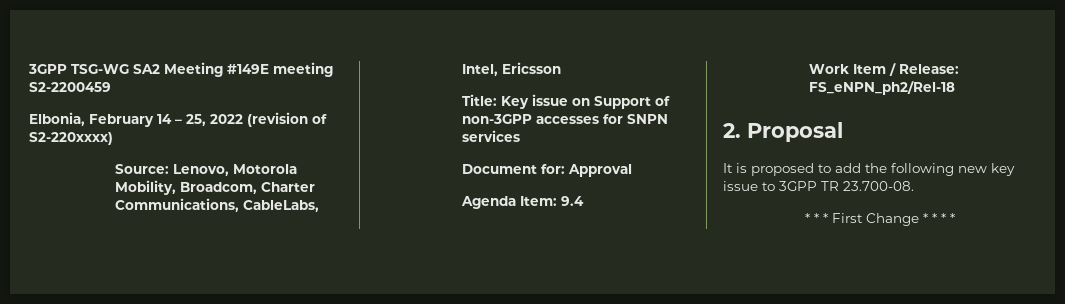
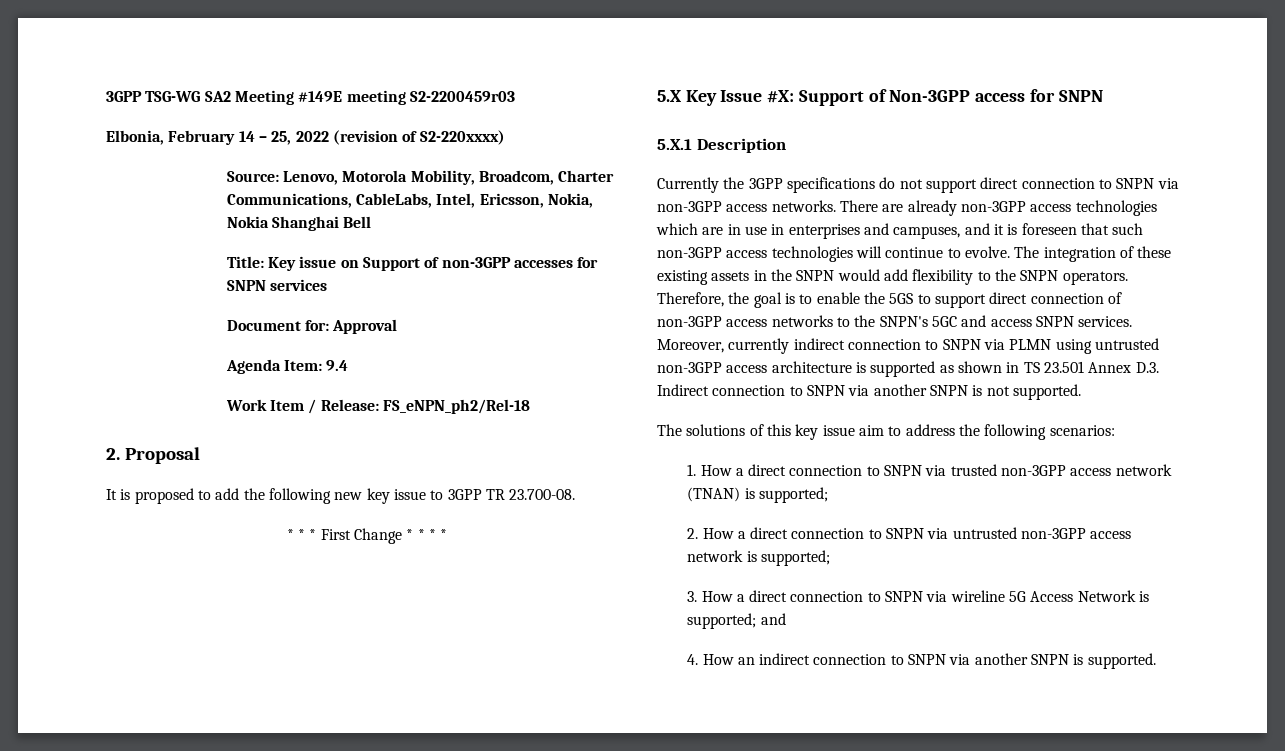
[29,82,111,92] S2-2200459 -> [409,91,515,102] S2-2200459r03
[501,62,561,74] Ericsson -> [479,193,593,208] [226,216,372,231] Ericsson, Nokia, Nokia Shanghai Bell
(955, 218) none -> [657,89,1103,106] [657,138,786,153] [657,177,1179,193] [657,200,1157,216] [656,223,1144,239] [657,246,1172,262] [657,269,1128,285] [657,292,1122,308] [657,315,1133,327] [657,338,1159,354] [657,361,1159,377] [657,384,1081,400] [657,424,1115,440] [687,464,1172,476] [687,487,828,503] [687,527,1132,539] [687,550,830,566] [687,590,1150,602] [687,613,786,629] [687,653,1156,669] // 5.X Key Issue #X: Support of Non-3GPP access for SNPN // 5.X.1 Description // Currently the 3GPP specifications do not support direct connection to SNPN via non-3GPP access networks. There are already non-3GPP access technologies which are in use in enterprises and campuses, and it is foreseen that such non-3GPP access technologies will continue to evolve. The integration of these existing assets in the SNPN would add flexibility to the SNPN operators. Therefore, the goal is to enable the 5GS to support direct connection of non-3GPP access networks to the SNPN's 5GC and access SNPN services. Moreover, currently indirect connection to SNPN via PLMN using untrusted non-3GPP access architecture is supported as shown in TS 23.501 Annex D.3. Indirect connection to SNPN via another SNPN is not supported. // The solutions of this key issue aim to address the following scenarios: // 1. How a direct connection to SNPN via trusted non-3GPP access network (TNAN) is supported; // 2. How a direct connection to SNPN via untrusted non-3GPP access network is supported; // 3. How a direct connection to SNPN via wireline 5G Access Network is supported; and // 4. How an indirect connection to SNPN via another SNPN is supported.

